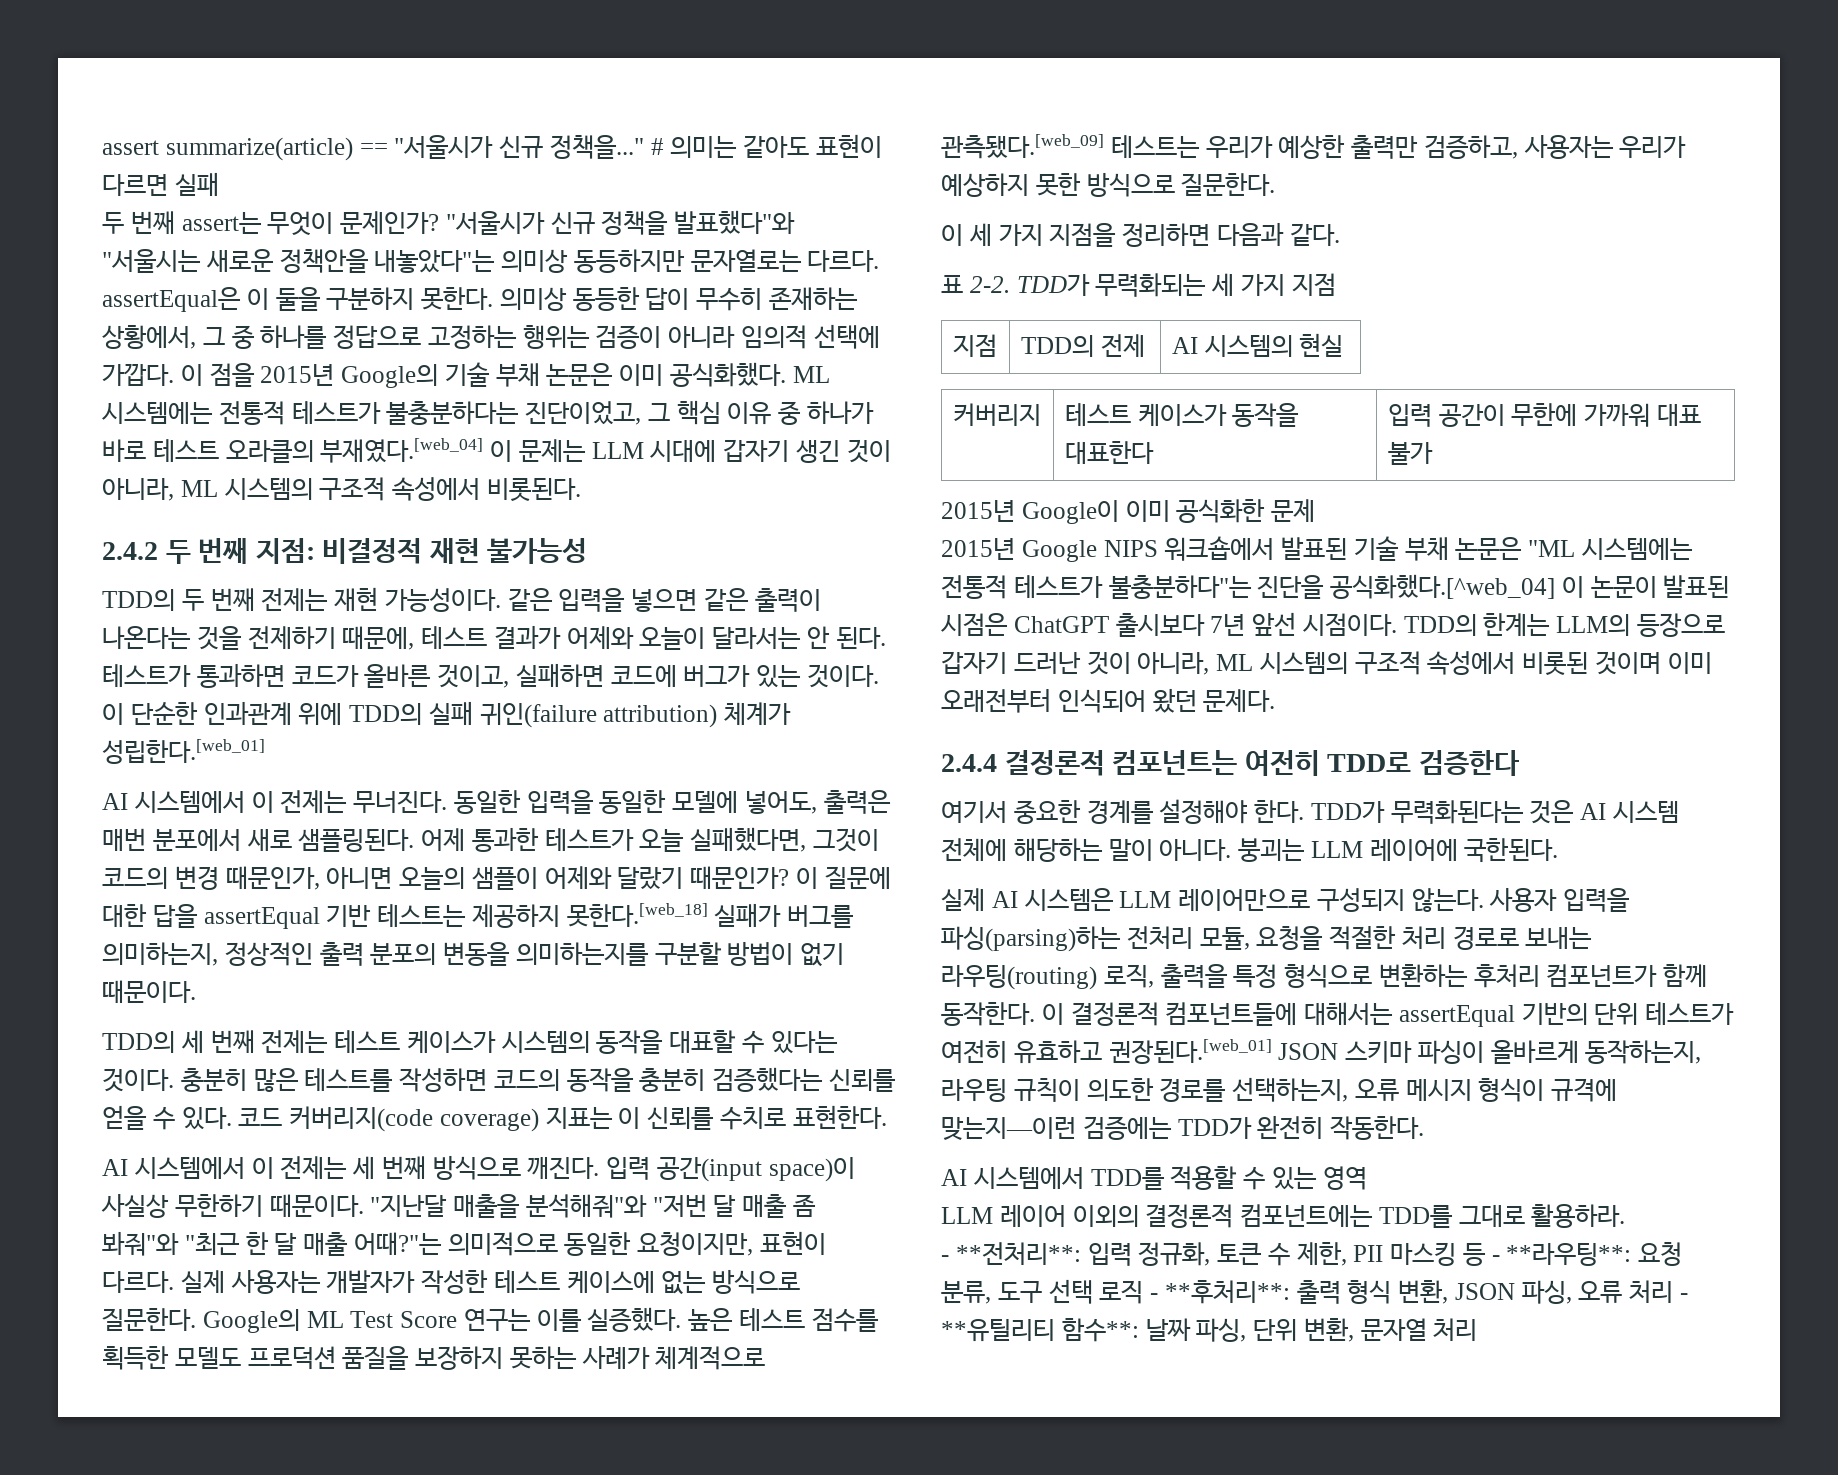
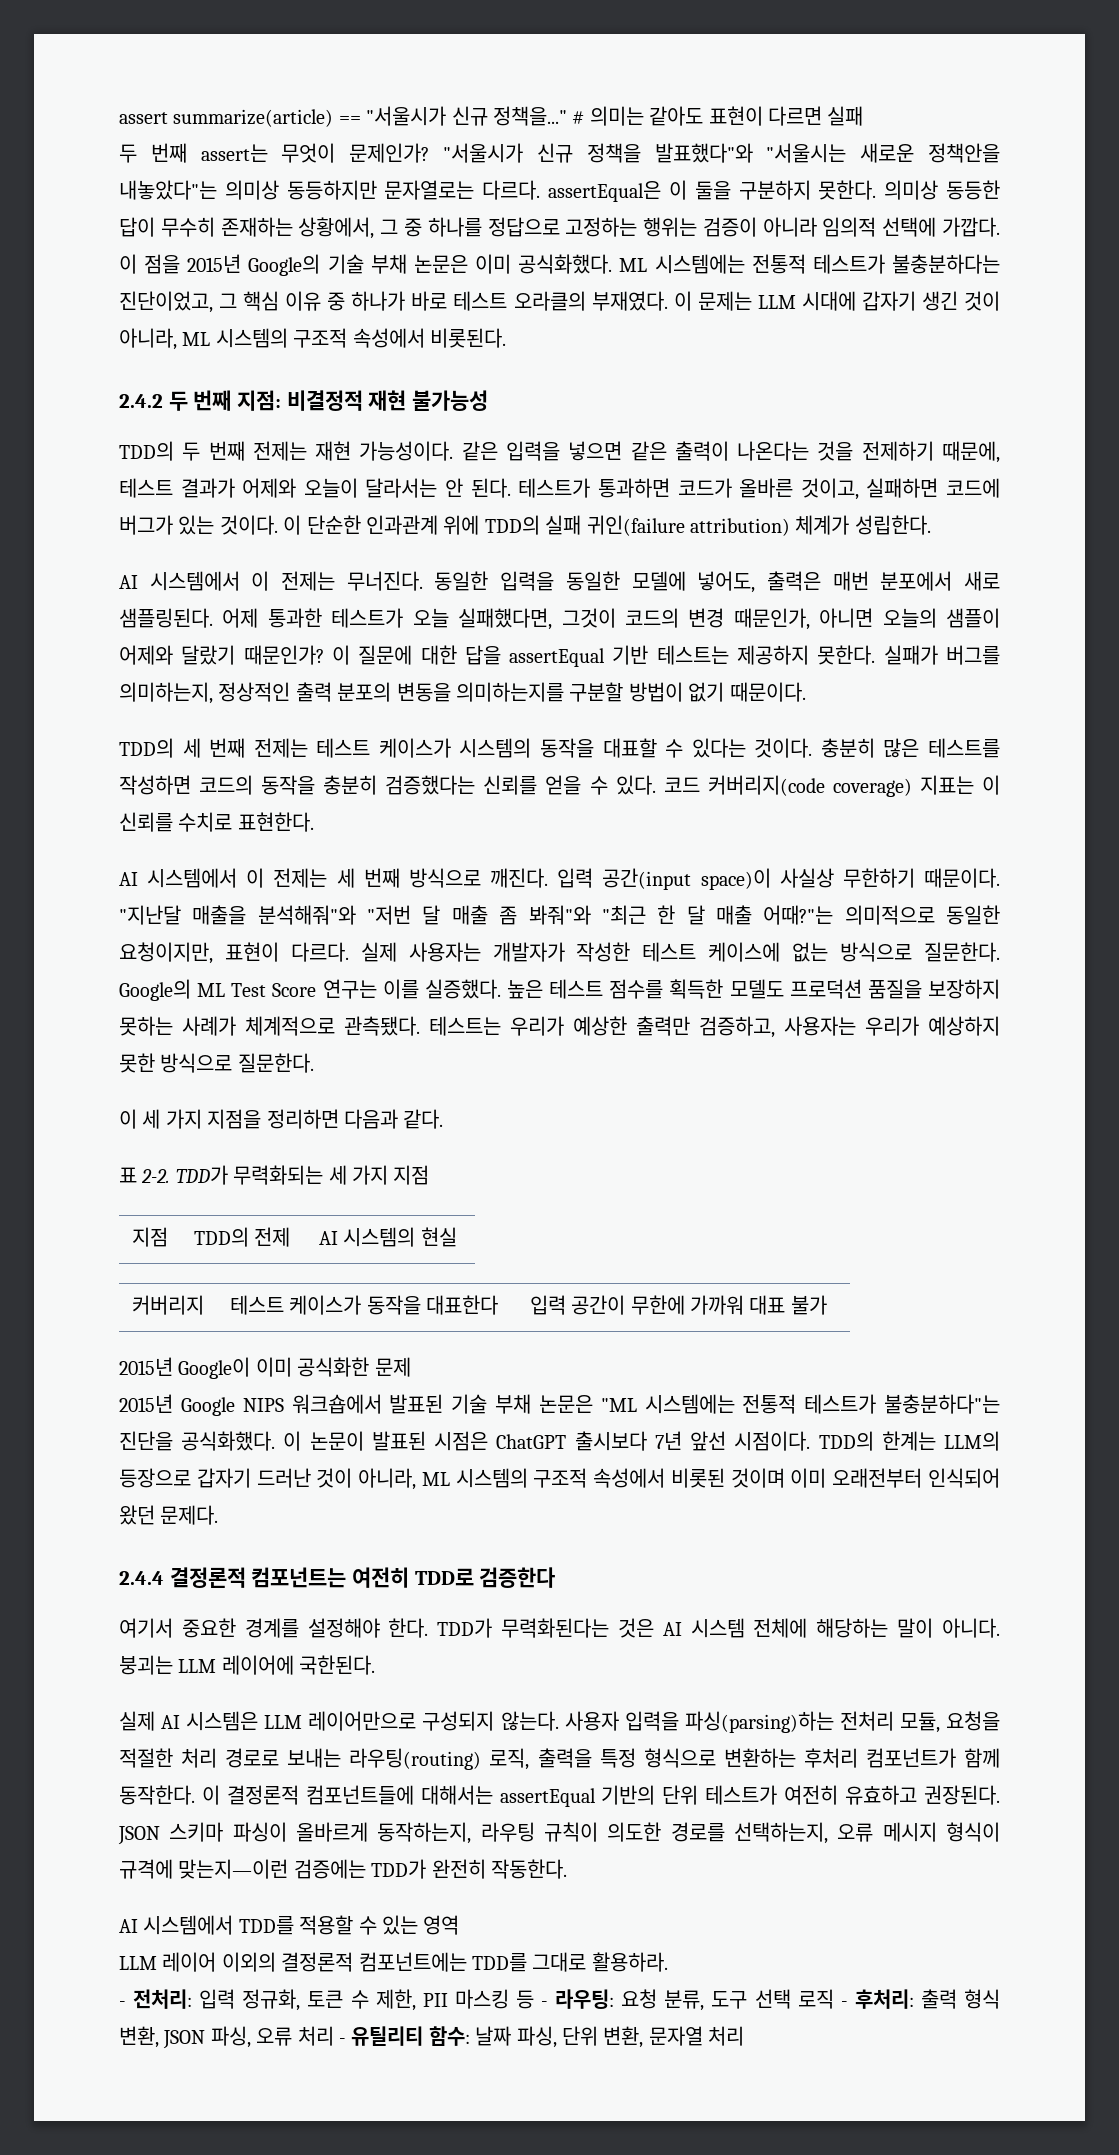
[320,438,484,463] 부재였다.[web_04] -> [591,291,668,311] 부재였다.
[102,739,265,764] 성립한다.[web_01] -> [854,515,931,535] 성립한다.
[566,903,708,927] 못한다.[web_18] -> [817,645,876,665] 못한다.
[941,134,1104,159] 관측됐다.[web_09] -> [344,1016,420,1036] 관측됐다.
[1330,574,1555,599] 공식화했다.[^web_04] -> [181,1431,276,1451] 공식화했다.
[1108,1039,1272,1064] 권장된다.[web_01] -> [923,1785,1000,1805] 권장된다.
[955,1242,1081,1265] **전처리**: -> [133,1989,193,2009] 전처리:
[1506,1243,1632,1266] **라우팅**: -> [555,1989,615,2009] 라우팅:
[1164,1280,1290,1304] **후처리**: -> [854,1989,914,2009] 후처리:
[941,1318,1139,1342] **유틸리티 함수**: -> [351,2026,470,2046] 유틸리티 함수:

